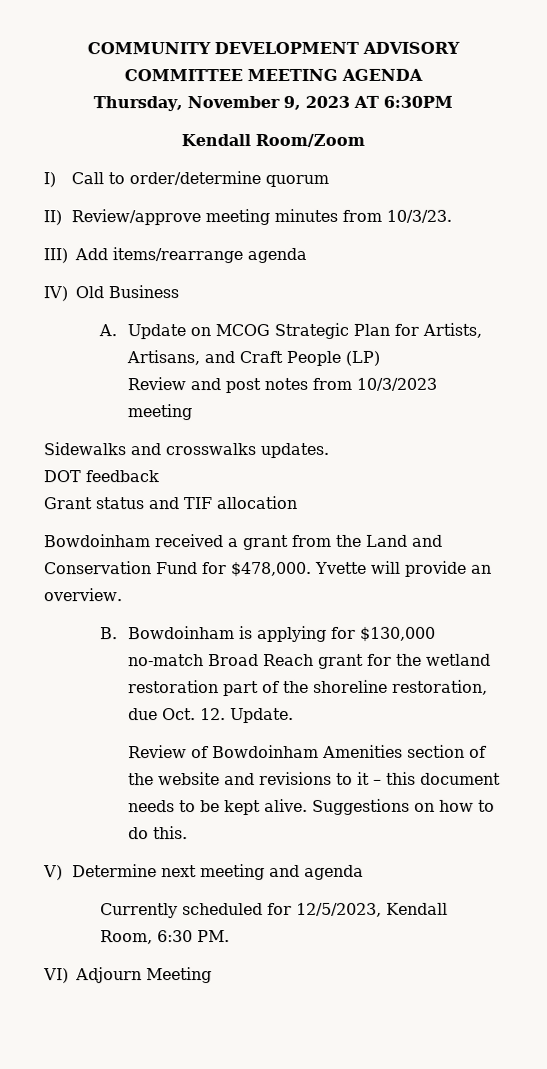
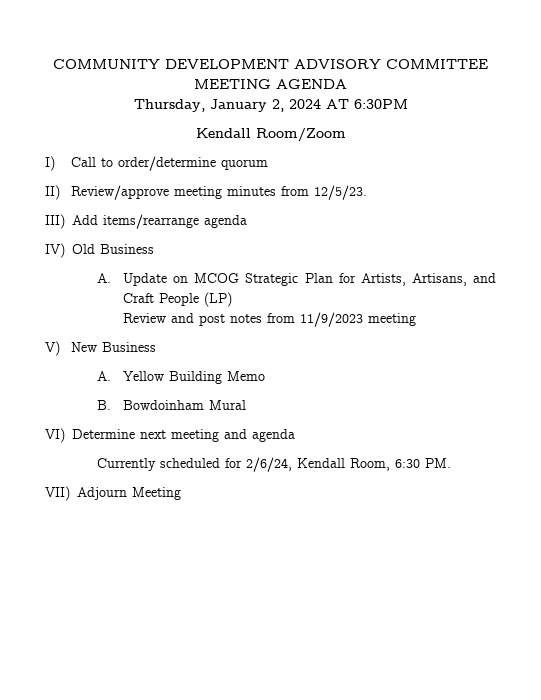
[187,95,350,110] November 9, 2023 -> [209,99,321,112] January 2, 2024
[386,209,453,223] 10/3/23. -> [314,185,368,200] 12/5/23.
[356,377,438,391] 10/3/2023 -> [300,312,364,327] 11/9/2023
[43,442,329,459] [43,470,159,483] [43,495,297,510] [43,534,443,551] [44,560,492,578] [44,588,123,602] [100,625,437,643] [128,653,492,669] [128,679,489,697] [128,707,295,724] [128,744,488,759] [128,771,502,786] [128,798,496,816] [128,826,189,840] [43,865,63,881] Sidewalks and crosswalks updates. // DOT feedback // Grant status and TIF allocation // Bowdoinham received a grant from the Land and Conservation Fund for $478,000. Yvette will provide an overview. // B. Bowdoinham is applying for $130,000 no-match Broad Reach grant for the wetland restoration part of the shoreline restoration, due Oct. 12. Update. // Review of Bowdoinham Amenities section of the website and revisions to it – this document needs to be kept alive. Suggestions on how to do this. // V) -> [45,341,157,356] [97,371,266,384] [97,400,247,410] [45,428,65,443] V) New Business // A. Yellow Building Memo // B. Bowdoinham Mural // VI)
[296,902,383,917] 12/5/2023, -> [246,457,293,472] 2/6/24,
[43,968,69,984] VI) -> [45,486,70,501] VII)

